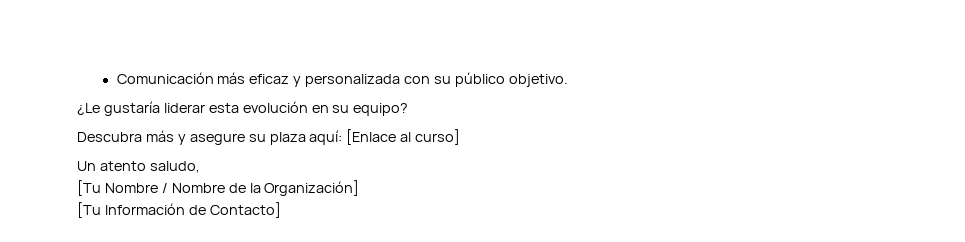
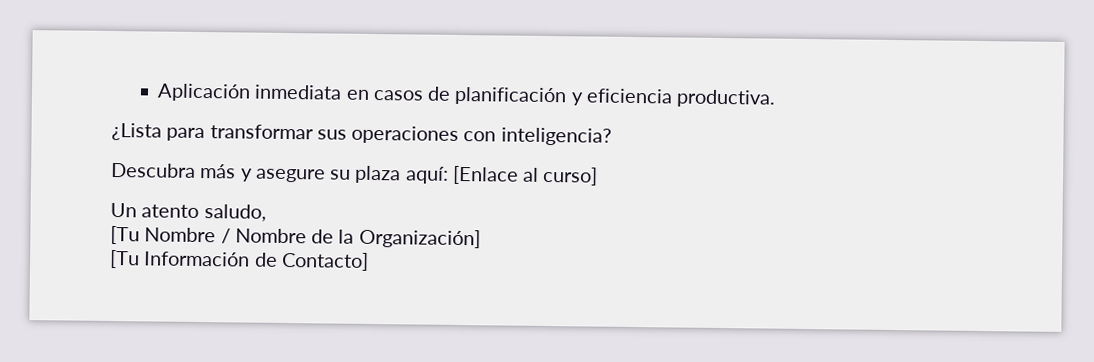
[116,72,568,87] [77,101,409,116] Comunicación más eficaz y personalizada con su público objetivo. // ¿Le gustaría liderar esta evolución en su equipo? -> [157,83,777,108] [111,122,612,146] Aplicación inmediata en casos de planificación y eficiencia productiva. // ¿Lista para transformar sus operaciones con inteligencia?

